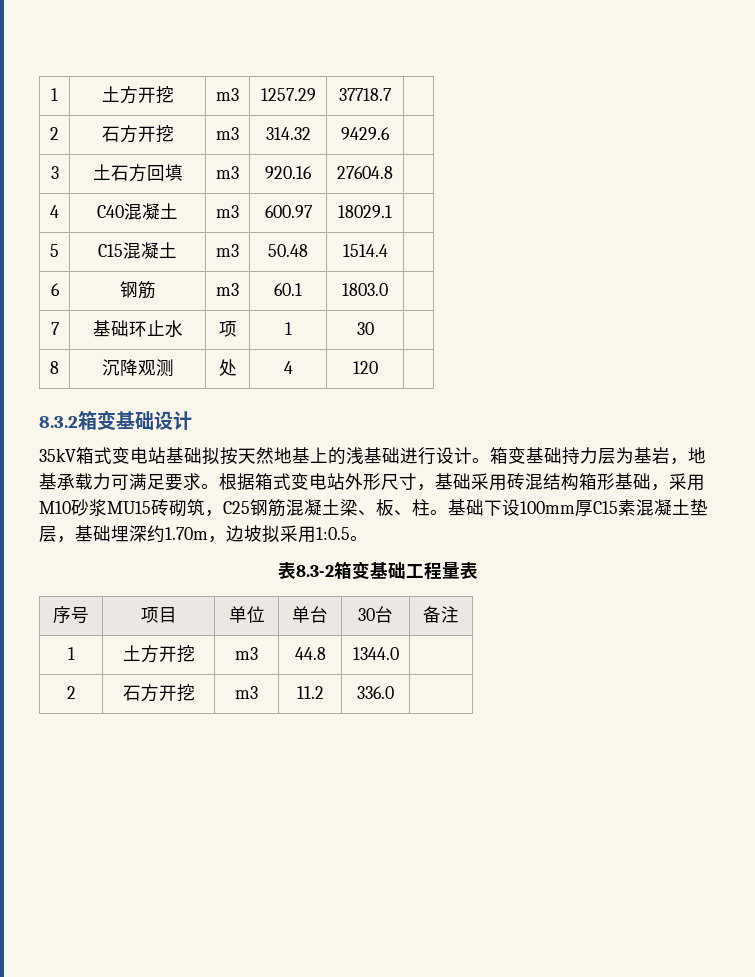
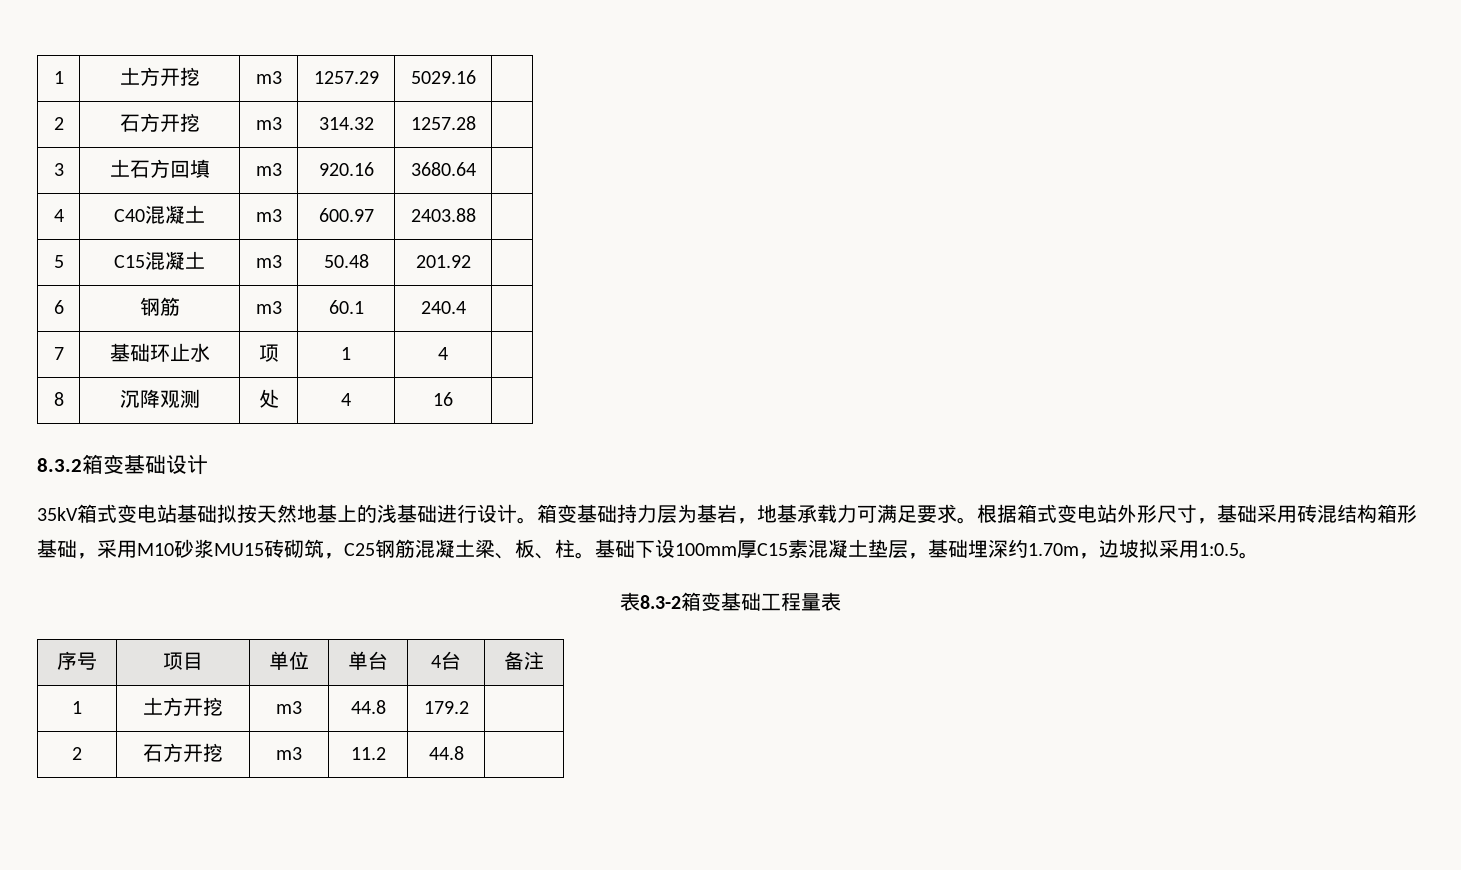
[339,88,392,101] 37718.7 -> [410,70,476,84] 5029.16
[341,127,390,140] 9429.6 -> [410,116,476,130] 1257.28
[337,166,393,179] 27604.8 -> [410,162,476,176] 3680.64
[338,205,392,218] 18029.1 -> [410,208,476,222] 2403.88
[342,244,388,257] 1514.4 -> [415,255,471,268] 201.92
[342,283,388,296] 1803.0 -> [420,301,466,314] 240.4
[356,322,374,335] 30 -> [437,347,448,360] 4
[352,361,378,374] 120 -> [432,392,453,406] 16
[358,608,375,621] 30 -> [431,655,441,668] 4
[352,647,399,660] 1344.0 -> [423,701,469,714] 179.2
[357,686,394,699] 336.0 -> [428,746,464,760] 44.8

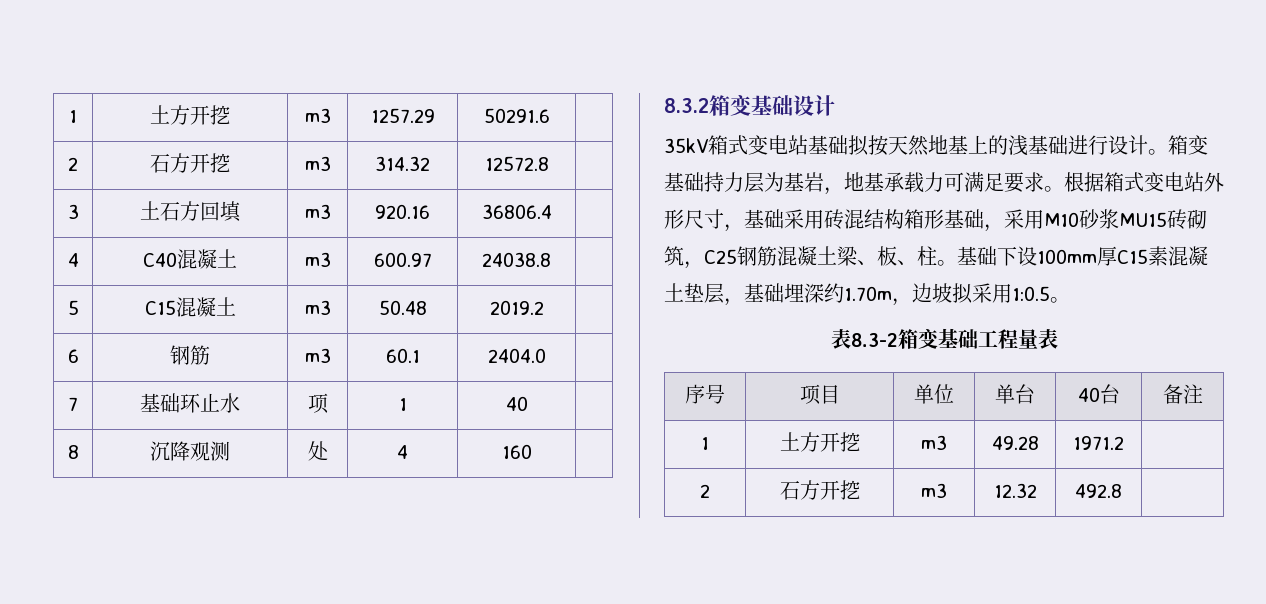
[410,70,476,84] 5029.16 -> [483,108,550,123] 50291.6
[410,116,476,130] 1257.28 -> [484,156,549,171] 12572.8
[410,162,476,176] 3680.64 -> [481,204,552,219] 36806.4
[410,208,476,222] 2403.88 -> [482,252,551,267] 24038.8
[415,255,471,268] 201.92 -> [489,300,544,315] 2019.2
[420,301,466,314] 240.4 -> [487,348,546,363] 2404.0
[437,347,448,360] 4 -> [505,396,528,411] 40
[432,392,453,406] 16 -> [501,444,532,459] 160
[431,655,441,668] 4 -> [1077,387,1100,402] 40
[350,700,386,714] [423,701,469,714] [72,747,82,760] [143,743,223,762] [276,747,302,760] [350,747,386,760] [428,746,464,760] 44.8 | 179.2 | // 2 | 石方开挖 | m3 | 11.2 | 44.8 -> [991,436,1039,450] [1073,436,1124,450] [700,484,710,498] [779,480,860,500] [921,483,947,498] [993,483,1037,498] [1075,484,1122,498] 49.28 | 1971.2 | // 2 | 石方开挖 | m3 | 12.32 | 492.8

